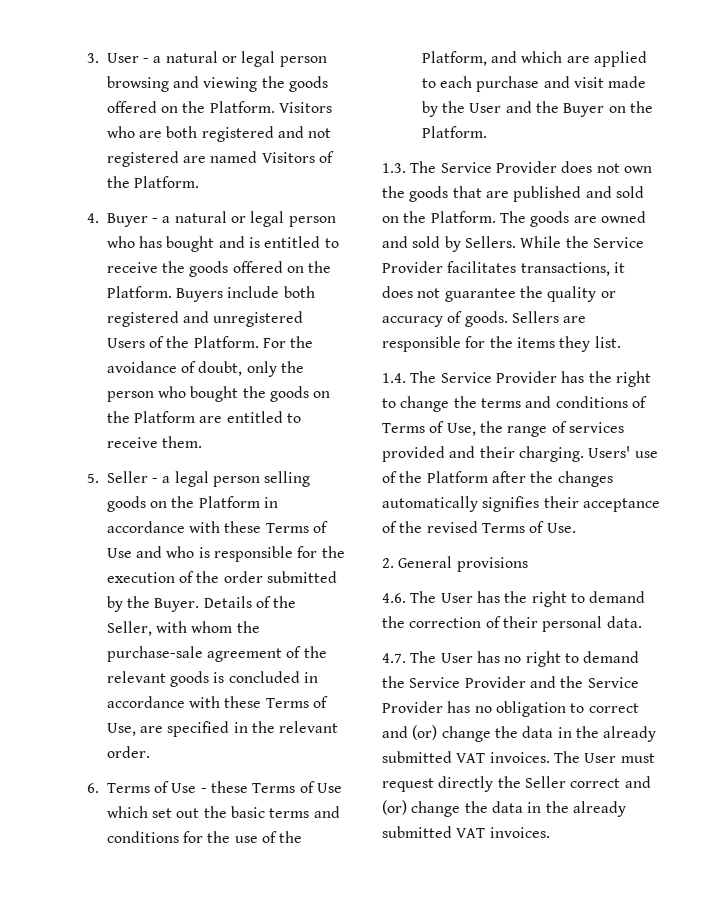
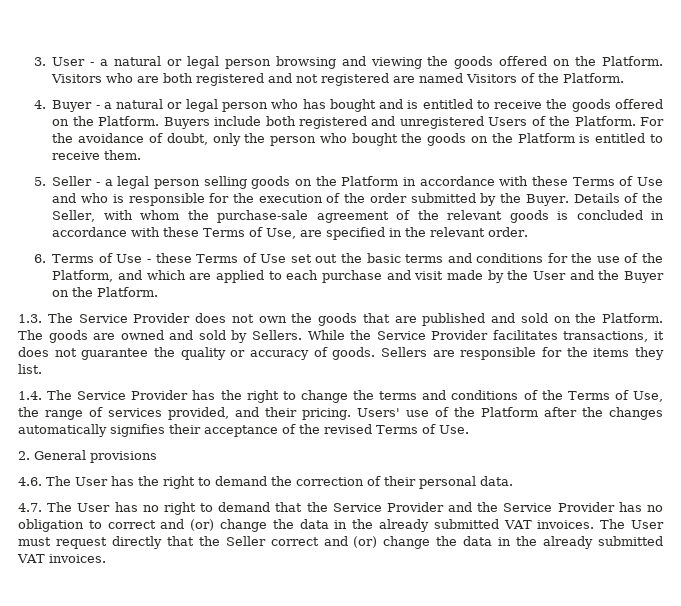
[199,416,223,423] are -> [579,134,591,143] is
[106,806,148,818] which -> (287, 258) none
(647, 402) none -> [541,390,563,400] the
[382,446,445,462] provided -> [168,407,229,420] provided,
[518,446,584,462] charging. -> [302,408,351,420] pricing.
(640, 657) none -> [275,502,303,512] that
(494, 784) none -> [166,536,194,546] that

